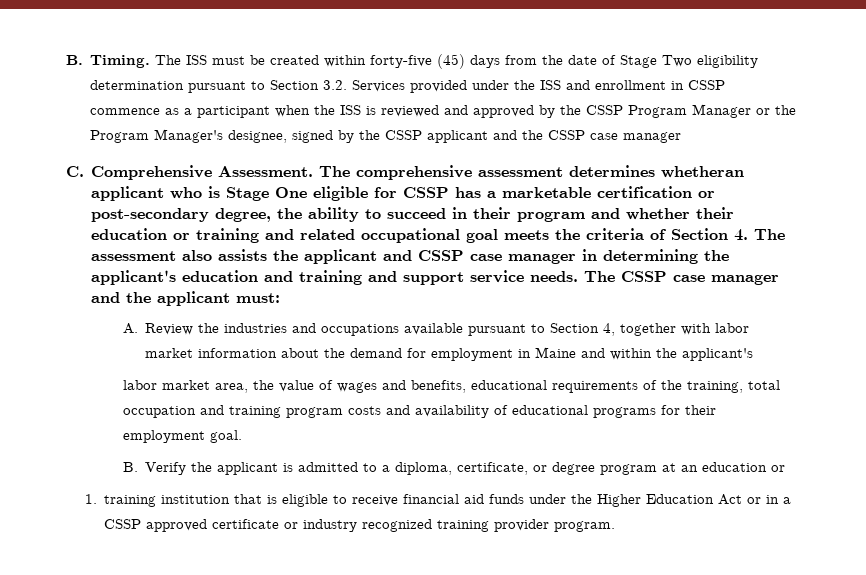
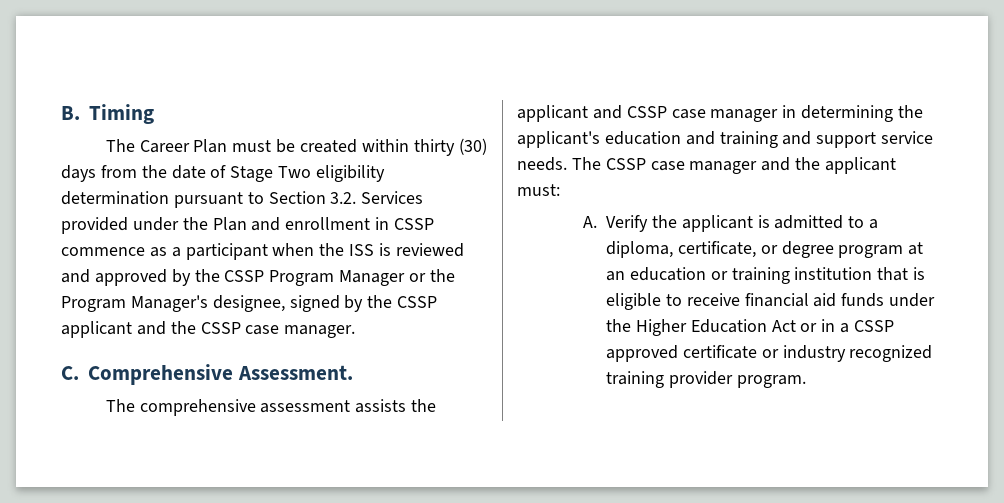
[66,55,208,68] B. Timing. The ISS -> [61,104,154,124] [105,139,228,153] B. Timing // The Career Plan
[370,54,466,69] forty-five (45) -> [413,138,487,156] thirty (30)
[540,80,562,90] ISS -> [212,217,247,231] Plan
[623,132,682,143] manager -> [284,325,356,338] manager.
(314, 171) none -> (353, 372) //
[569,165,745,178] [91,186,716,201] [91,207,735,222] [91,228,786,243] [91,250,213,261] determines whetheran applicant who is Stage One eligible for CSSP has a marketable certification or post-secondary degree, the ability to succeed in their program and whether their education or training and related occupational goal meets the criteria of Section 4. The assessment also -> (351, 406) none
[145,323,750,336] [145,347,754,361] [123,380,781,393] [123,405,717,418] [123,430,243,443] [123,462,139,472] Review the industries and occupations available pursuant to Section 4, together with labor market information about the demand for employment in Maine and within the applicant's // labor market area, the value of wages and benefits, educational requirements of the training, total occupation and training program costs and availability of educational programs for their employment goal. // B. -> (598, 222) none
[85,494,98,504] // 1. -> (728, 275) none

